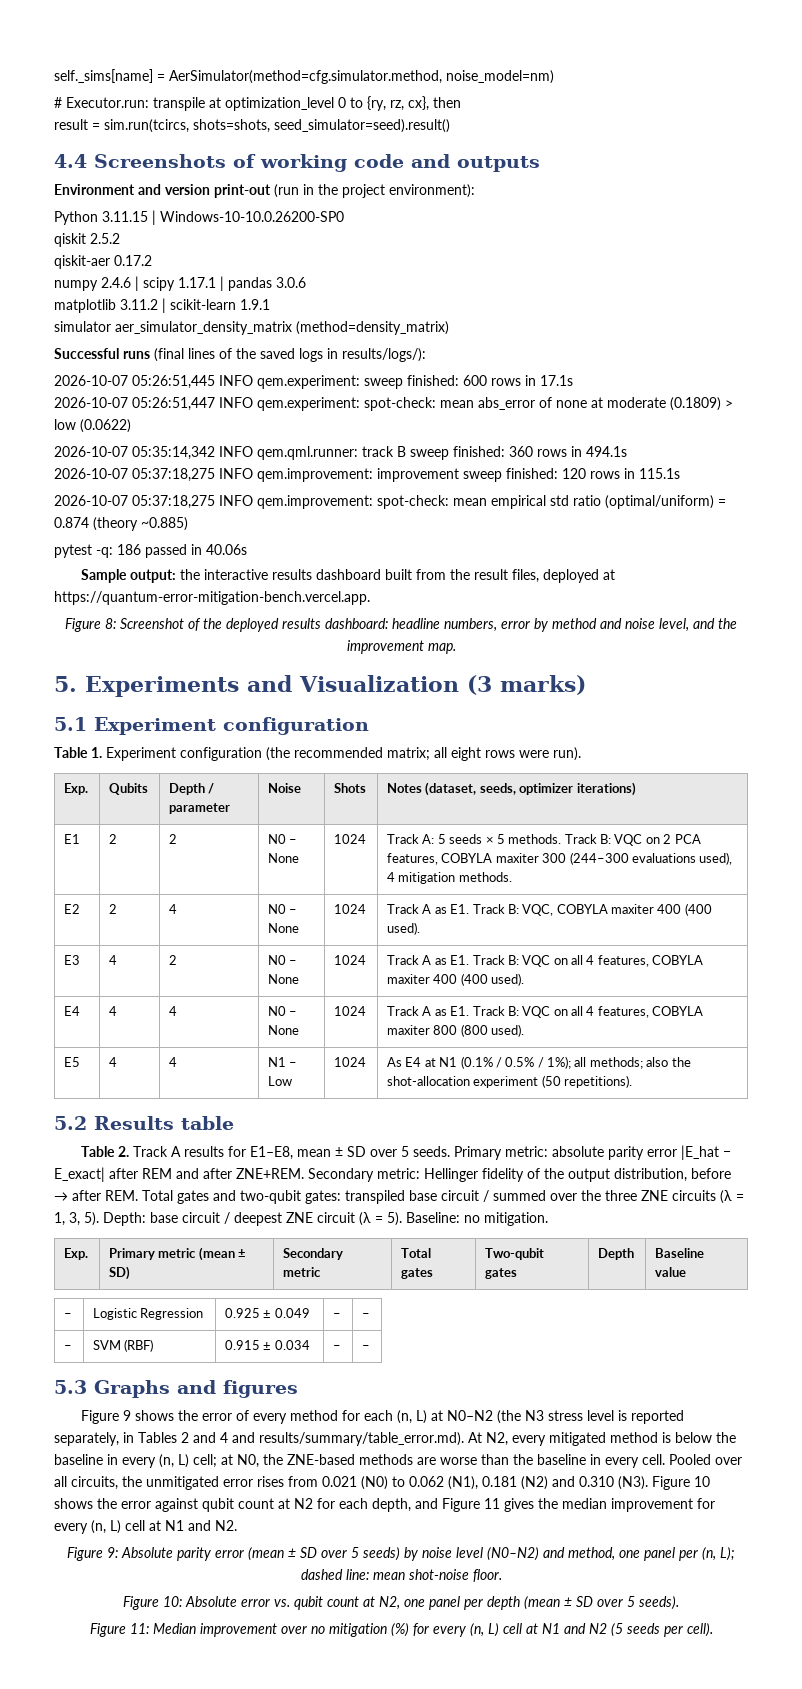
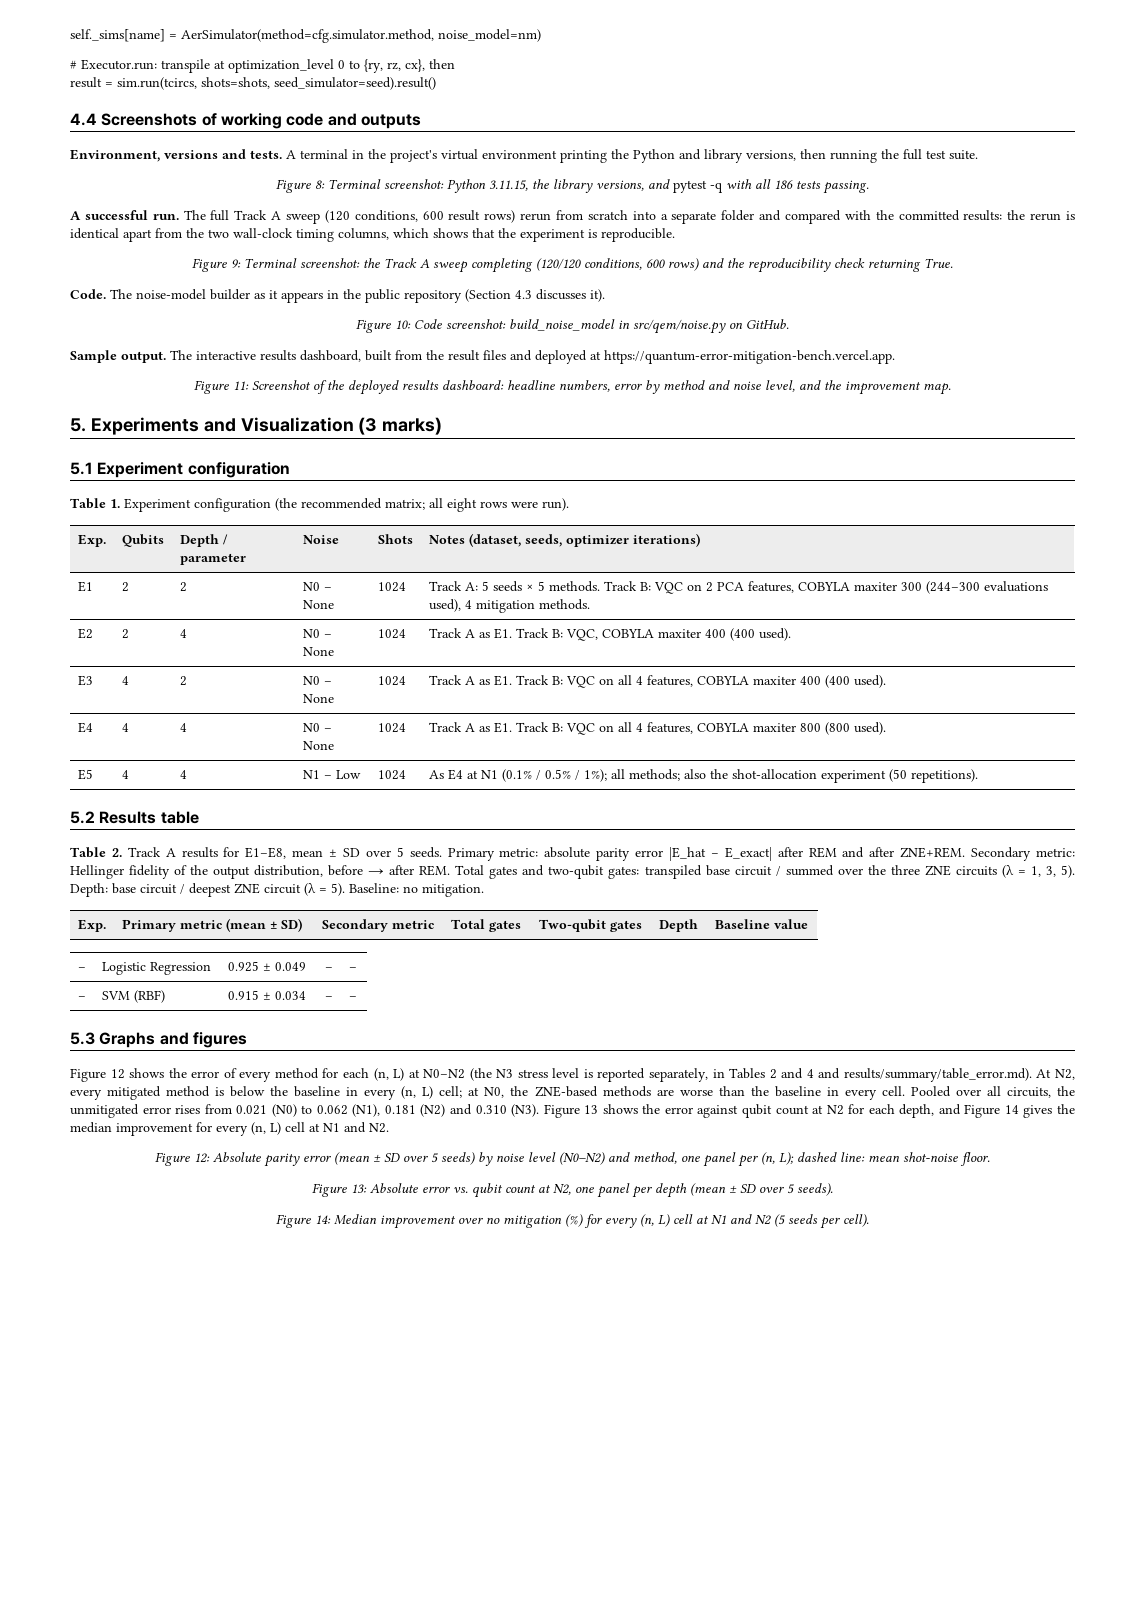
[54,184,475,198] [54,210,344,225] [54,233,120,247] [54,255,152,269] [54,276,306,291] [54,298,270,313] [54,321,449,335] [54,348,426,362] [54,375,573,389] [54,397,733,411] [54,419,131,433] [54,446,627,460] [54,468,680,482] [54,495,726,509] [54,517,188,531] [54,544,247,558] Environment and version print-out (run in the project environment): // Python 3.11.15 | Windows-10-10.0.26200-SP0 // qiskit 2.5.2 // qiskit-aer 0.17.2 // numpy 2.4.6 | scipy 1.17.1 | pandas 3.0.6 // matplotlib 3.11.2 | scikit-learn 1.9.1 // simulator aer_simulator_density_matrix (method=density_matrix) // Successful runs (final lines of the saved logs in results/logs/): // 2026-10-07 05:26:51,445 INFO qem.experiment: sweep finished: 600 rows in 17.1s // 2026-10-07 05:26:51,447 INFO qem.experiment: spot-check: mean abs_error of none at moderate (0.1809) > low (0.0622) // 2026-10-07 05:35:14,342 INFO qem.qml.runner: track B sweep finished: 360 rows in 494.1s // 2026-10-07 05:37:18,275 INFO qem.improvement: improvement sweep finished: 120 rows in 115.1s // 2026-10-07 05:37:18,275 INFO qem.improvement: spot-check: mean empirical std ratio (optimal/uniform) = 0.874 (theory ~0.885) // pytest -q: 186 passed in 40.06s -> [70,149,978,163] [276,179,869,194] [70,210,1076,224] [70,228,675,242] [192,258,953,273] [70,289,605,303] [356,319,789,334] Environment, versions and tests. A terminal in the project's virtual environment printing the Python and library versions, then running the full test suite. // Figure 8: Terminal screenshot: Python 3.11.15, the library versions, and pytest -q with all 186 tests passing. // A successful run. The full Track A sweep (120 conditions, 600 result rows) rerun from scratch into a separate folder and compared with the committed results: the rerun is identical apart from the two wall-clock timing columns, which shows that the experiment is reproducible. // Figure 9: Terminal screenshot: the Track A sweep completing (120/120 conditions, 600 rows) and the reproducibility check returning True. // Code. The noise-model builder as it appears in the public repository (Section 4.3 discusses it). // Figure 10: Code screenshot: build_noise_model in src/qem/noise.py on GitHub.
[130,569,201,583] output: the -> [121,350,192,363] output. The
[316,569,382,580] dashboard -> [300,350,361,362] dashboard,
[512,569,540,583] files, -> [483,350,532,361] files and
[105,618,116,629] 8: -> [233,381,249,390] 11:
[123,1410,132,1421] 9 -> [110,1069,125,1079] 12
[694,1476,710,1487] 10 -> [584,1105,599,1114] 13
[484,1498,500,1509] 11 -> [1004,1105,1019,1114] 14
[107,1547,118,1558] 9: -> [194,1153,210,1163] 12:
[163,1596,182,1607] 10: -> [351,1184,367,1193] 13:
[129,1623,149,1634] 11: -> [315,1215,331,1224] 14:

